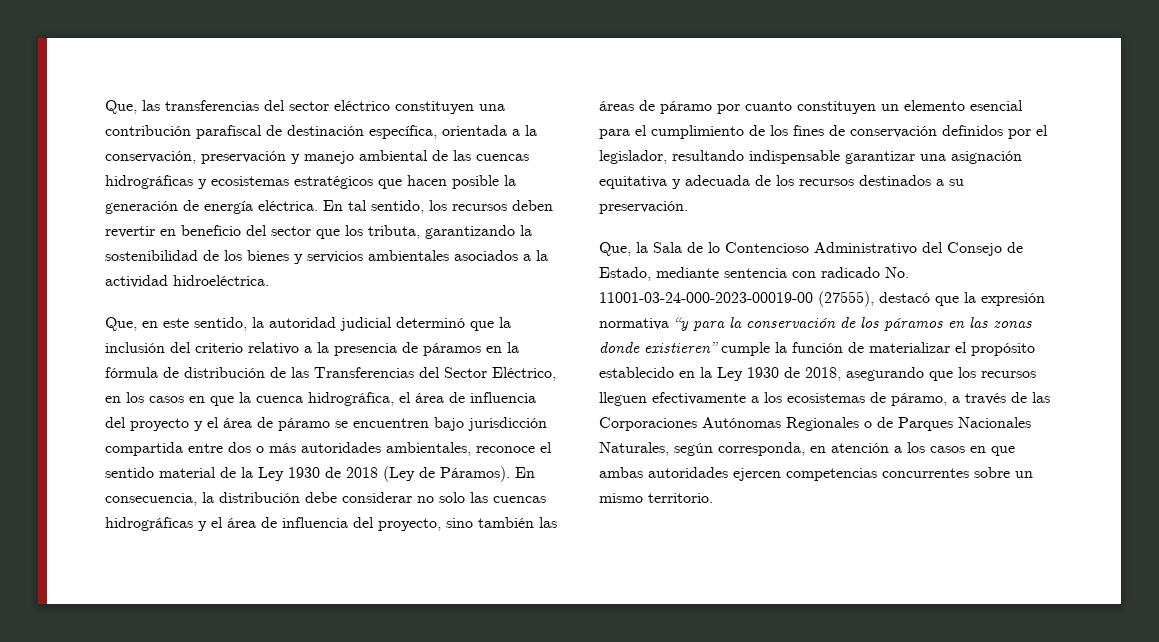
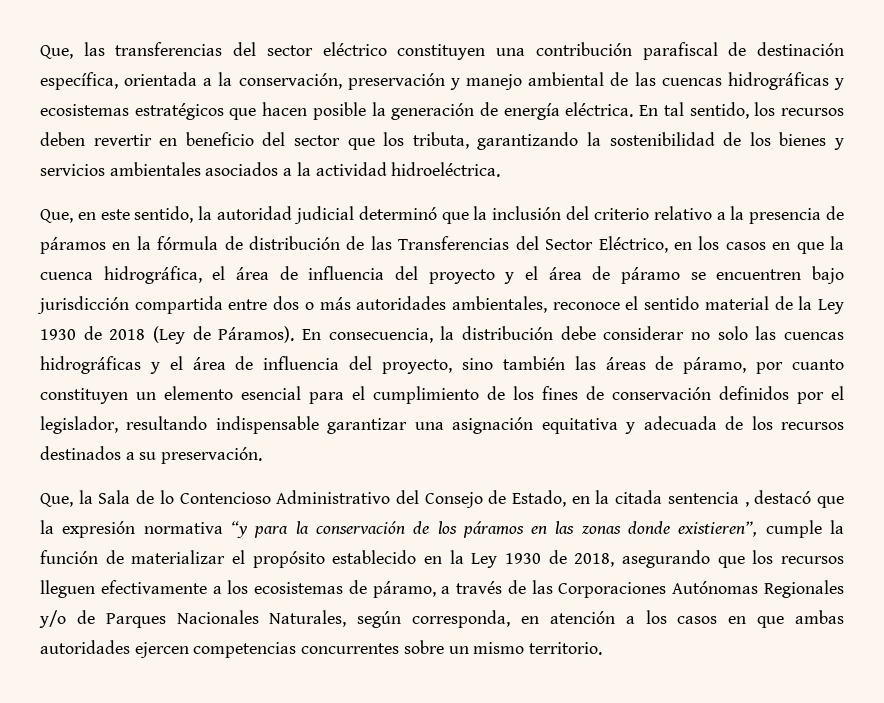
[660,101,712,114] páramo -> [683,357,747,374] páramo,
[656,267,909,278] [599,291,874,307] mediante sentencia con radicado No. 11001-03-24-000-2023-00019-00 (27555), -> [571,490,749,507] en la citada sentencia ,
[644,342,718,353] existieren” -> [678,521,758,537] existieren”,
[864,421,872,428] o -> [39,610,66,628] y/o

